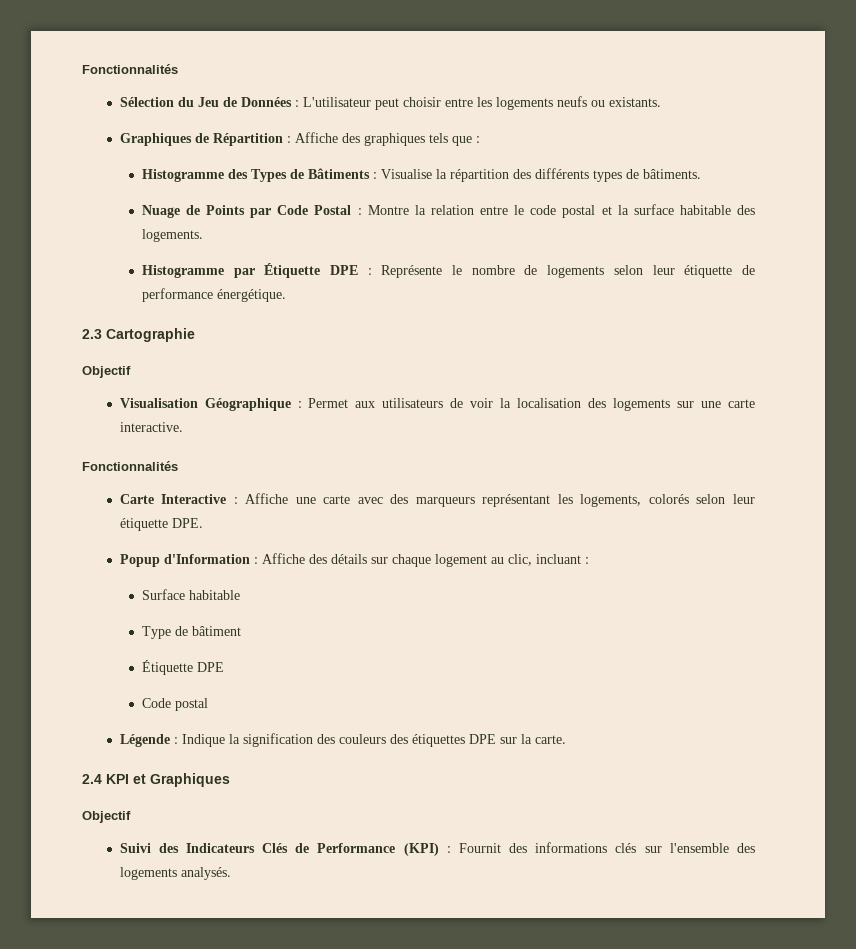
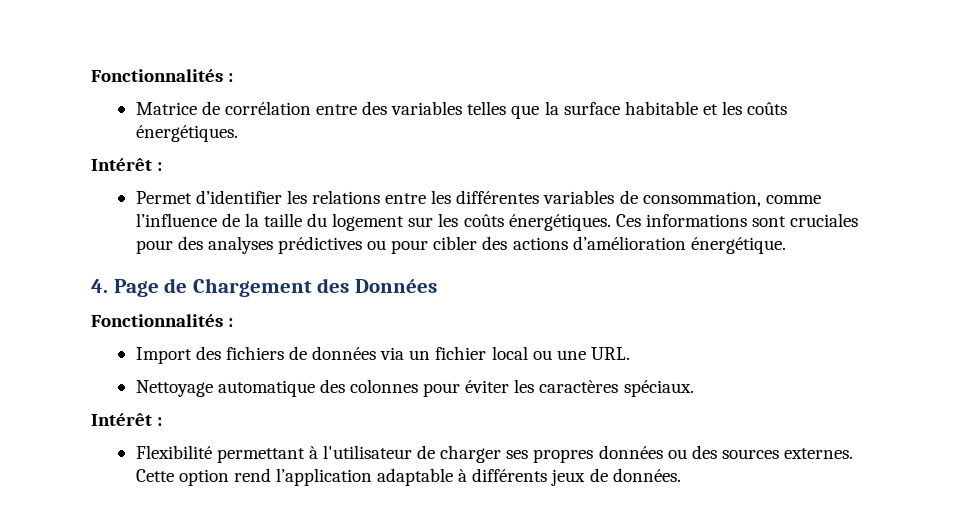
[82,64,178,74] [119,96,661,110] [119,132,480,146] [141,168,701,182] [141,204,756,218] [141,229,203,242] [141,263,756,278] [141,288,286,302] [82,328,195,342] [82,366,131,378] [119,398,755,411] [119,422,183,432] [82,461,178,471] [119,493,755,507] [119,518,203,531] [119,553,589,567] [141,589,240,600] [141,626,241,639] [141,660,224,675] [141,698,208,711] [119,733,566,747] [82,773,230,787] [82,811,131,823] [119,842,755,856] [119,867,231,880] Fonctionnalités // Sélection du Jeu de Données : L'utilisateur peut choisir entre les logements neufs ou existants. // Graphiques de Répartition : Affiche des graphiques tels que : // Histogramme des Types de Bâtiments : Visualise la répartition des différents types de bâtiments. // Nuage de Points par Code Postal : Montre la relation entre le code postal et la surface habitable des logements. // Histogramme par Étiquette DPE : Représente le nombre de logements selon leur étiquette de performance énergétique. // 2.3 Cartographie // Objectif // Visualisation Géographique : Permet aux utilisateurs de voir la localisation des logements sur une carte interactive. // Fonctionnalités // Carte Interactive : Affiche une carte avec des marqueurs représentant les logements, colorés selon leur étiquette DPE. // Popup d'Information : Affiche des détails sur chaque logement au clic, incluant : // Surface habitable // Type de bâtiment // Étiquette DPE // Code postal // Légende : Indique la signification des couleurs des étiquettes DPE sur la carte. // 2.4 KPI et Graphiques // Objectif // Suivi des Indicateurs Clés de Performance (KPI) : Fournit des informations clés sur l'ensemble des logements analysés. -> [91,69,234,82] [135,101,788,119] [135,125,238,142] [91,158,163,171] [135,190,821,207] [135,213,859,231] [135,236,786,254] [91,278,437,297] [91,314,234,327] [135,346,630,364] [135,379,694,397] [91,413,163,426] [135,445,854,463] [135,468,681,486] Fonctionnalités : // Matrice de corrélation entre des variables telles que la surface habitable et les coûts énergétiques. // Intérêt : // Permet d’identifier les relations entre les différentes variables de consommation, comme l’influence de la taille du logement sur les coûts énergétiques. Ces informations sont cruciales pour des analyses prédictives ou pour cibler des actions d’amélioration énergétique. // 4. Page de Chargement des Données // Fonctionnalités : // Import des fichiers de données via un fichier local ou une URL. // Nettoyage automatique des colonnes pour éviter les caractères spéciaux. // Intérêt : // Flexibilité permettant à l'utilisateur de charger ses propres données ou des sources externes. Cette option rend l’application adaptable à différents jeux de données.

